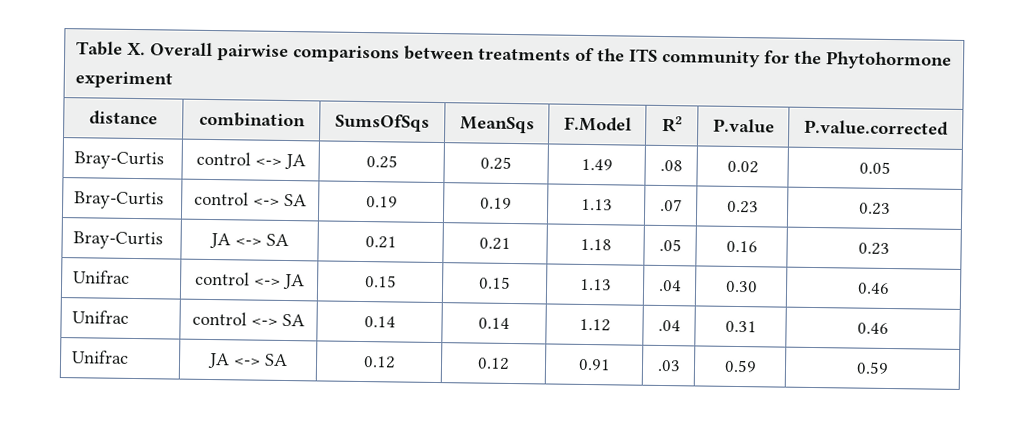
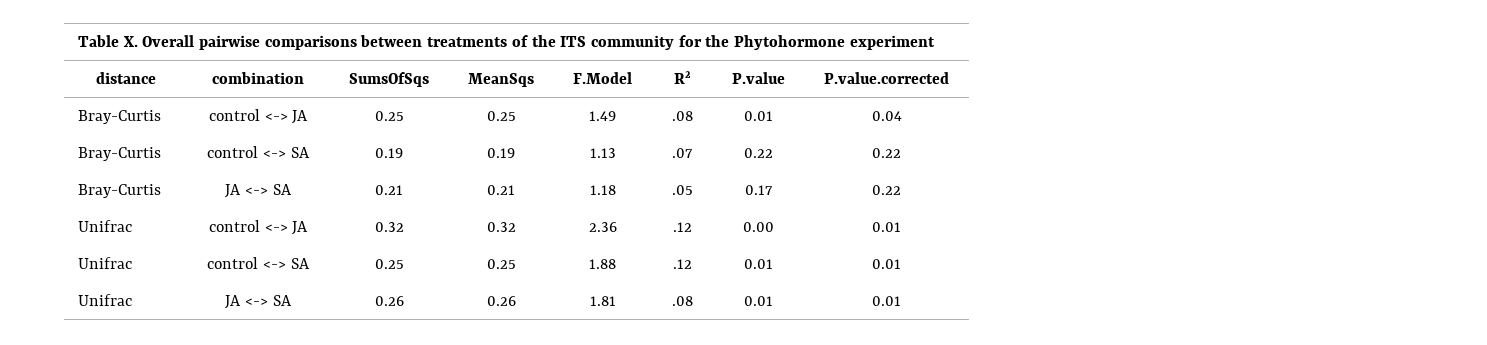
[726,160,759,174] [859,161,891,175] 0.02 | 0.05 -> [744,111,773,121] [871,111,902,121] 0.01 | 0.04
[726,200,759,214] [859,202,891,216] 0.23 | 0.23 -> [744,148,773,158] [872,148,901,158] 0.22 | 0.22
[725,240,758,253] [858,242,890,256] 0.16 | 0.23 -> [745,185,773,195] [872,185,901,195] 0.17 | 0.22
[364,275,397,288] [479,276,511,289] [579,278,612,291] [658,279,682,292] [725,280,758,293] [857,282,890,295] [71,310,129,324] [192,311,305,327] [363,316,396,328] [478,317,510,329] [578,318,611,332] [657,319,681,332] [724,320,757,333] [857,322,889,335] [71,350,129,364] [206,352,288,369] [362,356,396,369] [477,357,510,370] [577,358,611,371] [656,359,681,372] [723,359,757,373] [856,361,889,375] 0.15 | 0.15 | 1.13 | .04 | 0.30 | 0.46 // Unifrac | control <-> SA | 0.14 | 0.14 | 1.12 | .04 | 0.31 | 0.46 // Unifrac | JA <-> SA | 0.12 | 0.12 | 0.91 | .03 | 0.59 | 0.59 -> [374,222,404,232] [486,222,516,232] [588,222,617,232] [672,222,692,232] [743,222,774,232] [872,222,901,232] [77,257,132,269] [207,257,310,269] [374,259,404,269] [486,259,516,269] [589,259,616,269] [672,259,692,269] [744,259,773,269] [872,259,901,269] [77,294,132,306] [225,295,292,309] [374,296,404,306] [486,296,516,306] [589,296,616,306] [671,296,693,306] [744,296,773,306] [872,296,901,306] 0.32 | 0.32 | 2.36 | .12 | 0.00 | 0.01 // Unifrac | control <-> SA | 0.25 | 0.25 | 1.88 | .12 | 0.01 | 0.01 // Unifrac | JA <-> SA | 0.26 | 0.26 | 1.81 | .08 | 0.01 | 0.01

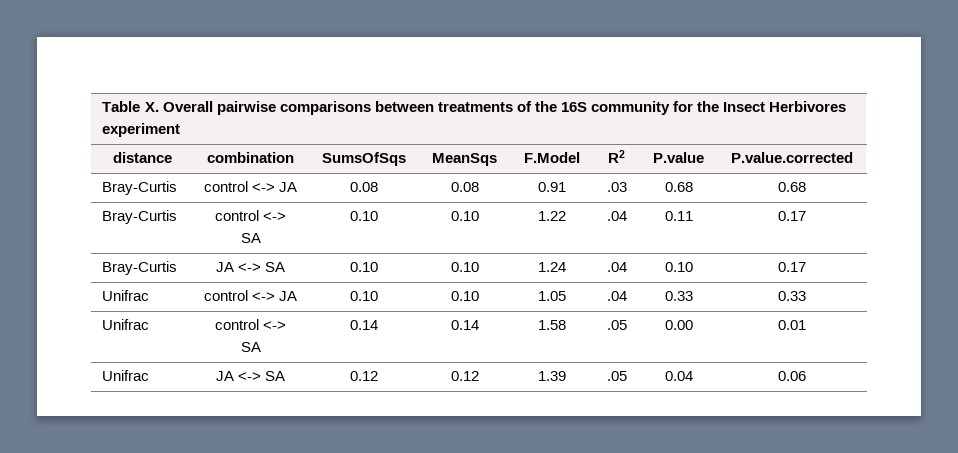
[560,36,587,47] ITS -> [560,102,587,112] 16S
[734,35,846,50] Phytohormone -> [723,101,847,112] Insect Herbivores
[374,111,404,121] [486,111,516,121] [589,111,616,121] [671,111,693,121] [744,111,773,121] [871,111,902,121] [77,147,161,161] [207,146,310,158] [375,148,403,158] [487,148,515,158] [589,148,616,158] [672,148,693,158] [744,148,773,158] [872,148,901,158] 0.25 | 0.25 | 1.49 | .08 | 0.01 | 0.04 // Bray-Curtis | control <-> SA | 0.19 | 0.19 | 1.13 | .07 | 0.22 | 0.22 -> [349,182,378,192] [450,182,479,192] [538,182,566,192] [606,182,627,192] [664,182,693,192] [778,182,806,192] [102,210,178,224] [214,210,287,221] [240,233,261,243] [349,211,378,221] [450,211,479,221] [538,211,566,221] [606,211,627,221] [664,211,693,221] [778,211,806,221] 0.08 | 0.08 | 0.91 | .03 | 0.68 | 0.68 // Bray-Curtis | control <-> SA | 0.10 | 0.10 | 1.22 | .04 | 0.11 | 0.17
[375,185,403,195] [487,185,515,195] [589,185,616,195] [671,185,693,195] [745,185,773,195] [872,185,901,195] 0.21 | 0.21 | 1.18 | .05 | 0.17 | 0.22 -> [349,262,378,272] [450,262,479,272] [538,262,566,272] [606,262,627,272] [664,262,693,272] [778,262,806,272] 0.10 | 0.10 | 1.24 | .04 | 0.10 | 0.17
[374,222,404,232] [486,222,516,232] [588,222,617,232] [672,222,692,232] [743,222,774,232] [872,222,901,232] 0.32 | 0.32 | 2.36 | .12 | 0.00 | 0.01 -> [349,291,378,301] [450,291,479,301] [538,291,566,301] [606,291,627,301] [664,291,693,301] [778,291,806,301] 0.10 | 0.10 | 1.05 | .04 | 0.33 | 0.33
[374,259,404,269] [486,259,516,269] [589,259,616,269] [672,259,692,269] [744,259,773,269] 0.25 | 0.25 | 1.88 | .12 | 0.01 -> [349,320,378,330] [450,320,479,330] [538,320,566,330] [606,320,627,330] [664,320,693,330] 0.14 | 0.14 | 1.58 | .05 | 0.00
[374,296,404,306] [486,296,516,306] [589,296,616,306] [671,296,693,306] [744,296,773,306] [872,296,901,306] 0.26 | 0.26 | 1.81 | .08 | 0.01 | 0.01 -> [349,371,378,381] [450,371,479,381] [538,371,566,381] [606,371,627,381] [664,371,693,381] [778,371,806,381] 0.12 | 0.12 | 1.39 | .05 | 0.04 | 0.06

